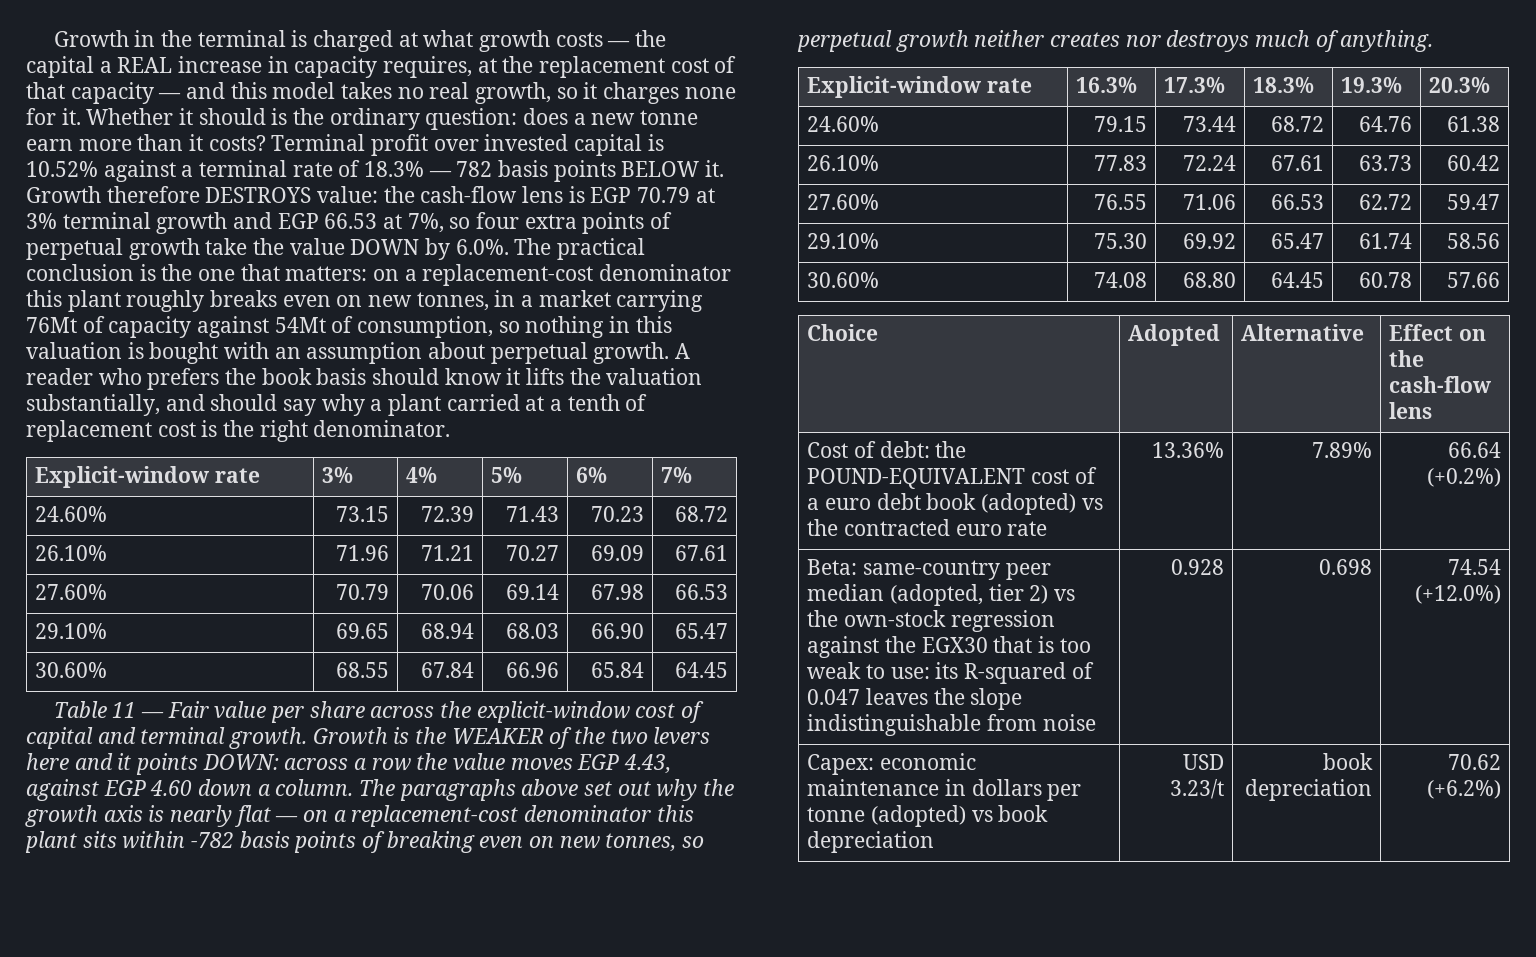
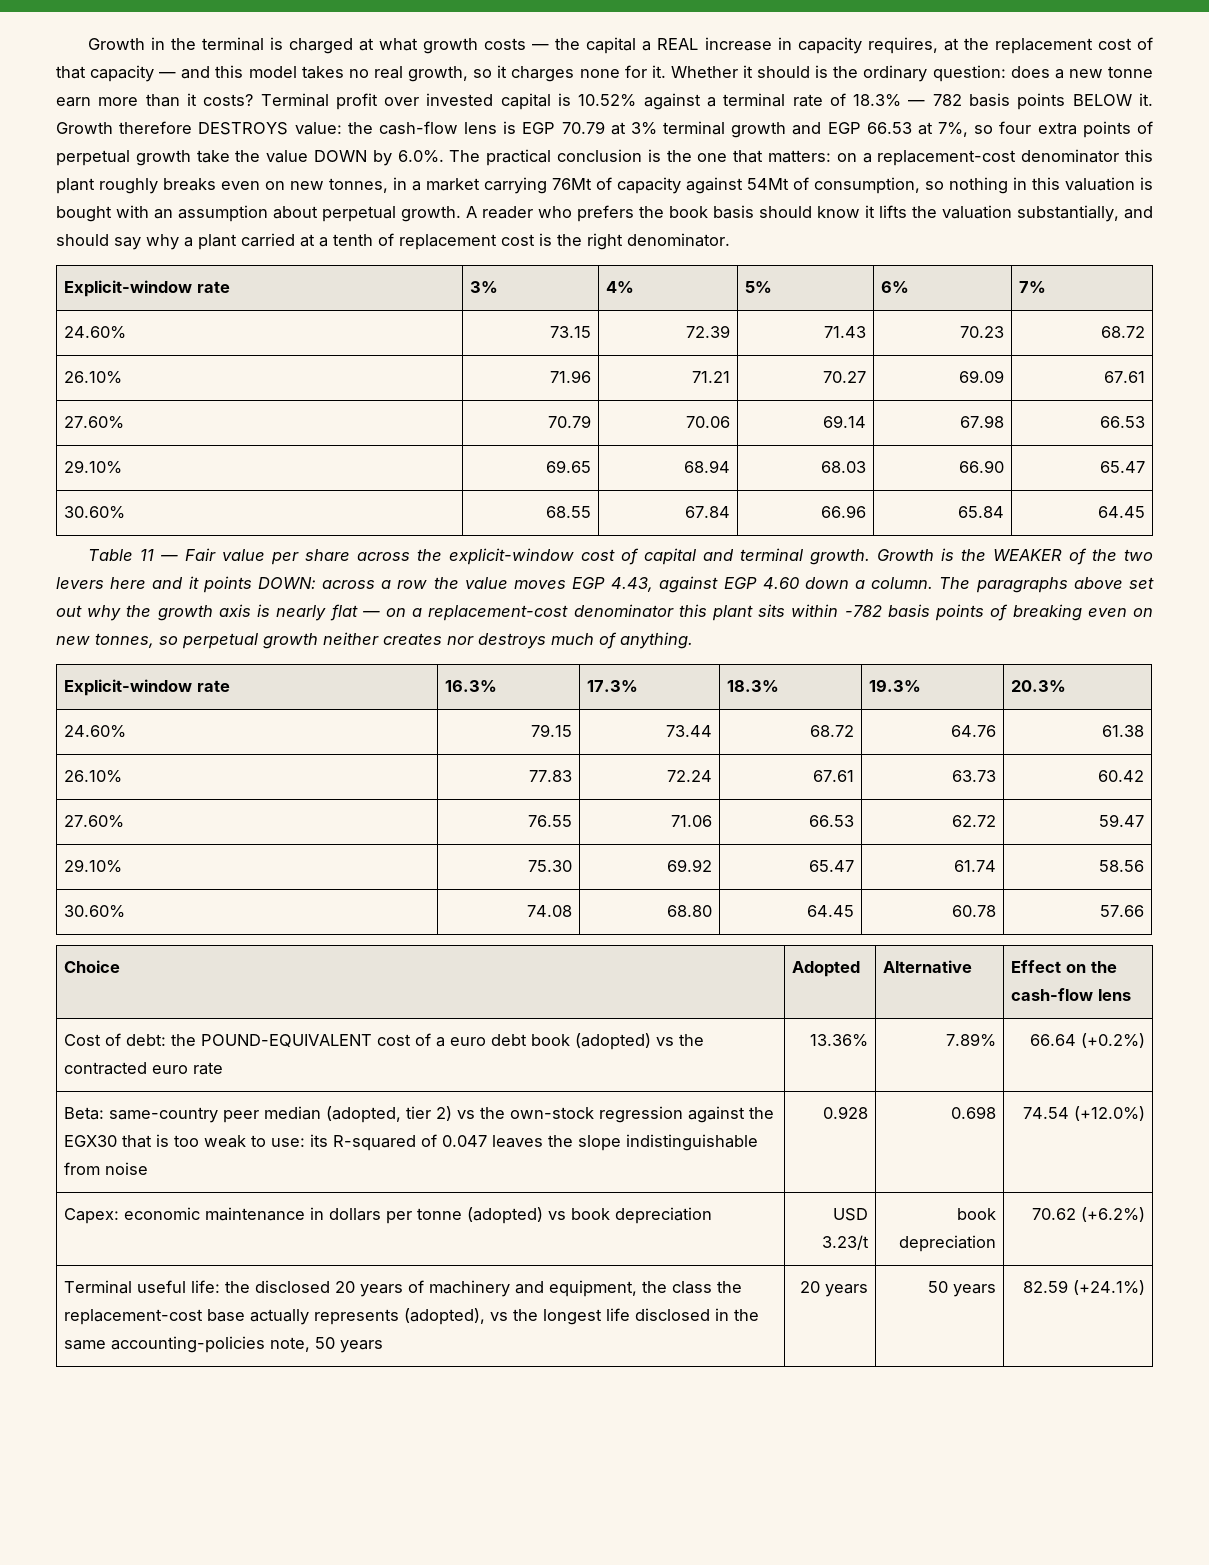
(1501, 789) none -> [63,1280,742,1297] [63,1308,759,1325] [63,1336,383,1353] [800,1281,869,1297] [928,1281,997,1297] [1023,1280,1146,1295] // Terminal useful life: the disclosed 20 years of machinery and equipment, the class the replacement-cost base actually represents (adopted), vs the longest life disclosed in the same accounting-policies note, 50 years | 20 years | 50 years | 82.59 (+24.1%)

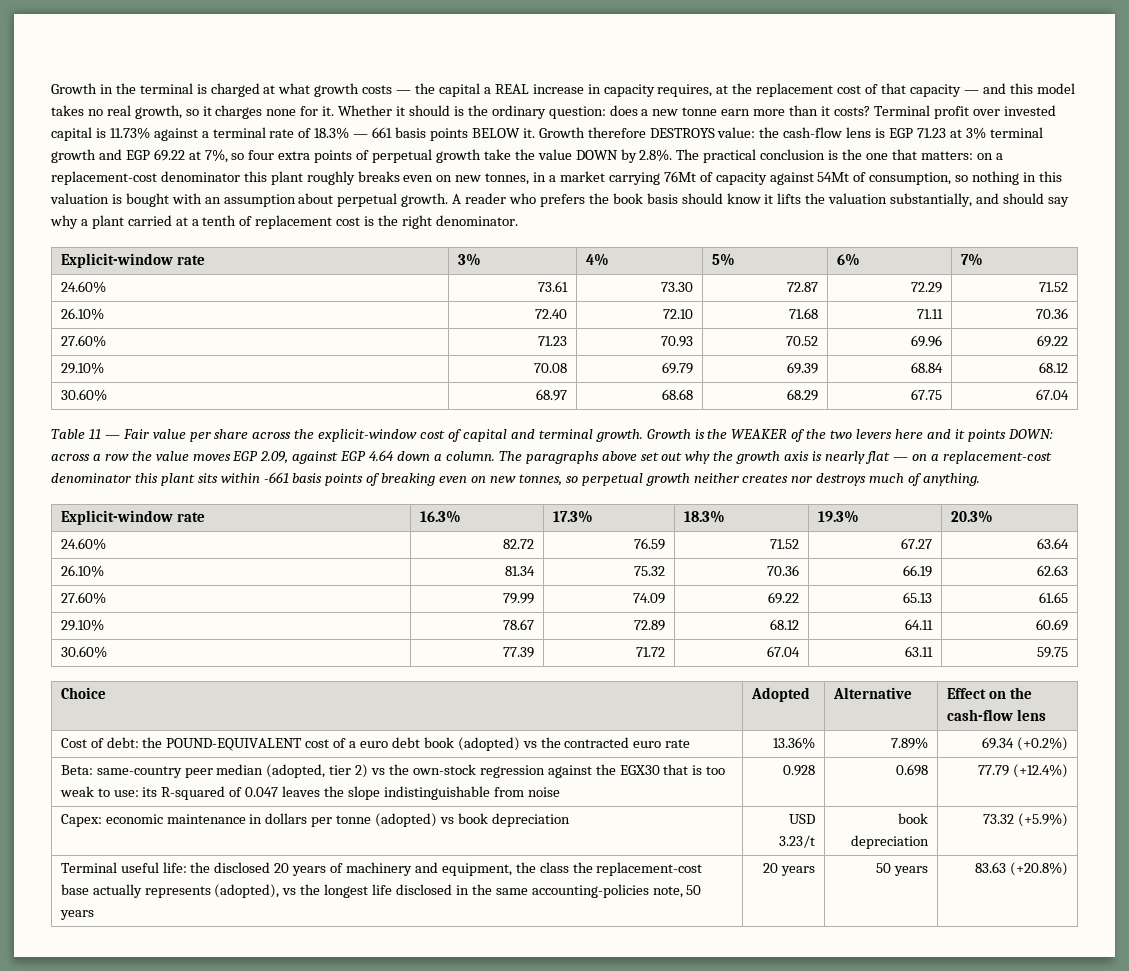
[578,94,637,107] 10.52% -> [109,127,150,139] 11.73%
[932,94,962,106] 782 -> [372,127,393,138] 661
[561,121,605,134] 70.79 -> [916,128,946,138] 71.23
[866,122,912,134] 66.53 -> [153,149,185,161] 69.22
[397,150,444,163] 6.0%. -> [639,149,673,161] 2.8%.
[550,326,592,338] [686,325,731,338] [824,326,867,338] [960,326,1005,338] [1101,326,1146,338] [63,371,122,384] [550,370,592,383] [692,371,731,383] [823,371,867,383] [959,370,1005,383] [1104,371,1146,383] [63,416,124,429] [548,415,592,428] [686,416,731,428] [823,415,867,428] [960,415,1005,428] [1100,416,1146,428] [63,460,122,474] [546,460,592,473] [684,460,731,473] [821,461,867,473] [959,460,1005,473] [1100,461,1146,473] [63,506,125,519] [546,506,592,518] [685,506,731,518] [821,505,867,518] [958,506,1005,518] [1098,506,1146,518] 73.15 | 72.39 | 71.43 | 70.23 | 68.72 // 26.10% | 71.96 | 71.21 | 70.27 | 69.09 | 67.61 // 27.60% | 70.79 | 70.06 | 69.14 | 67.98 | 66.53 // 29.10% | 69.65 | 68.94 | 68.03 | 66.90 | 65.47 // 30.60% | 68.55 | 67.84 | 66.96 | 65.84 | 64.45 -> [538,281,569,292] [661,282,694,292] [787,282,819,292] [911,282,943,293] [1039,282,1069,292] [60,308,104,320] [535,309,568,319] [663,309,694,319] [789,308,819,319] [917,309,944,319] [1036,308,1069,319] [60,335,106,347] [538,336,568,346] [661,336,694,347] [786,336,819,346] [911,335,943,347] [1037,335,1069,347] [60,362,104,374] [534,363,568,373] [662,362,694,374] [787,362,819,374] [911,362,944,373] [1039,362,1069,373] [60,389,107,401] [536,389,568,401] [662,389,694,400] [787,389,819,401] [911,389,943,400] [1036,389,1070,400] 73.61 | 73.30 | 72.87 | 72.29 | 71.52 // 26.10% | 72.40 | 72.10 | 71.68 | 71.11 | 70.36 // 27.60% | 71.23 | 70.93 | 70.52 | 69.96 | 69.22 // 29.10% | 70.08 | 69.79 | 69.39 | 68.84 | 68.12 // 30.60% | 68.97 | 68.68 | 68.29 | 67.75 | 67.04
[611,577,654,592] 4.43, -> [260,451,289,464] 2.09,
[762,577,800,589] 4.60 -> [369,450,395,461] 4.64
[844,605,882,617] -782 -> [263,472,289,483] -661
[531,724,573,737] [666,725,713,737] [810,725,855,737] [951,725,997,737] [1102,725,1145,737] [63,770,122,783] [529,770,573,782] [667,770,713,782] [813,770,855,782] [952,770,997,782] [1098,770,1145,782] [63,815,124,828] [528,815,573,827] [671,815,713,827] [809,815,855,827] [952,815,997,827] [1099,814,1145,827] [63,859,122,873] [528,860,573,872] [667,859,713,872] [809,860,855,872] [954,860,997,872] [1099,860,1145,872] [63,905,125,918] [527,905,573,917] [667,905,713,917] [807,905,855,917] [952,905,997,917] [1100,905,1145,917] 79.15 | 73.44 | 68.72 | 64.76 | 61.38 // 26.10% | 77.83 | 72.24 | 67.61 | 63.73 | 60.42 // 27.60% | 76.55 | 71.06 | 66.53 | 62.72 | 59.47 // 29.10% | 75.30 | 69.92 | 65.47 | 61.74 | 58.56 // 30.60% | 74.08 | 68.80 | 64.45 | 60.78 | 57.66 -> [503,539,535,549] [634,538,666,550] [770,539,800,549] [901,538,933,549] [1037,538,1070,549] [60,565,104,577] [505,566,536,576] [634,566,666,576] [767,565,800,576] [903,565,933,577] [1037,565,1069,576] [60,592,106,604] [503,593,535,604] [633,593,666,604] [768,592,800,604] [903,592,933,603] [1039,592,1069,603] [60,619,104,631] [503,619,535,630] [634,620,666,631] [770,619,800,630] [905,619,934,630] [1036,619,1069,631] [60,646,107,658] [503,647,535,658] [636,647,666,657] [767,646,801,657] [905,646,934,657] [1037,647,1069,658] 82.72 | 76.59 | 71.52 | 67.27 | 63.64 // 26.10% | 81.34 | 75.32 | 70.36 | 66.19 | 62.63 // 27.60% | 79.99 | 74.09 | 69.22 | 65.13 | 61.65 // 29.10% | 78.67 | 72.89 | 68.12 | 64.11 | 60.69 // 30.60% | 77.39 | 71.72 | 67.04 | 63.11 | 59.75
[1030,1034,1077,1046] 66.64 -> [982,737,1015,749] 69.34
[1023,1106,1146,1121] 74.54 (+12.0%) -> [978,764,1069,778] 77.79 (+12.4%)
[1032,1207,1146,1222] 70.62 (+6.2%) -> [983,813,1069,827] 73.32 (+5.9%)
[1023,1280,1146,1295] 82.59 (+24.1%) -> [975,862,1069,876] 83.63 (+20.8%)

